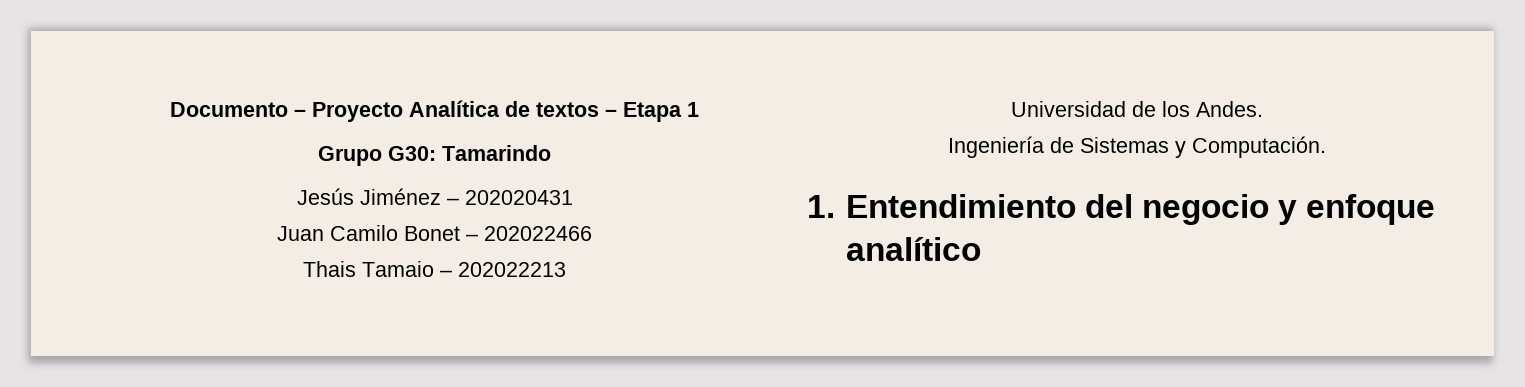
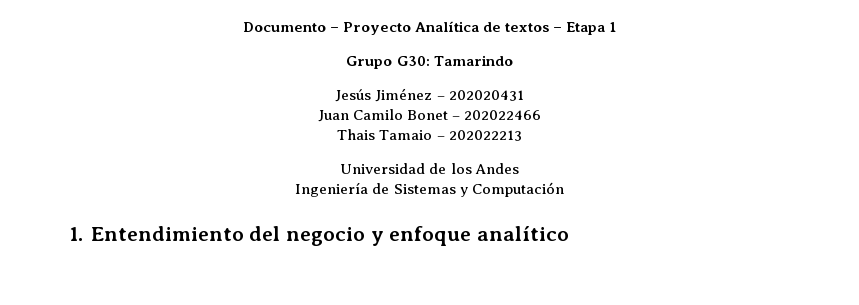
[1195,101,1263,117] Andes. -> [474,163,519,174] Andes
[1191,136,1326,158] Computación. -> [471,182,564,197] Computación

